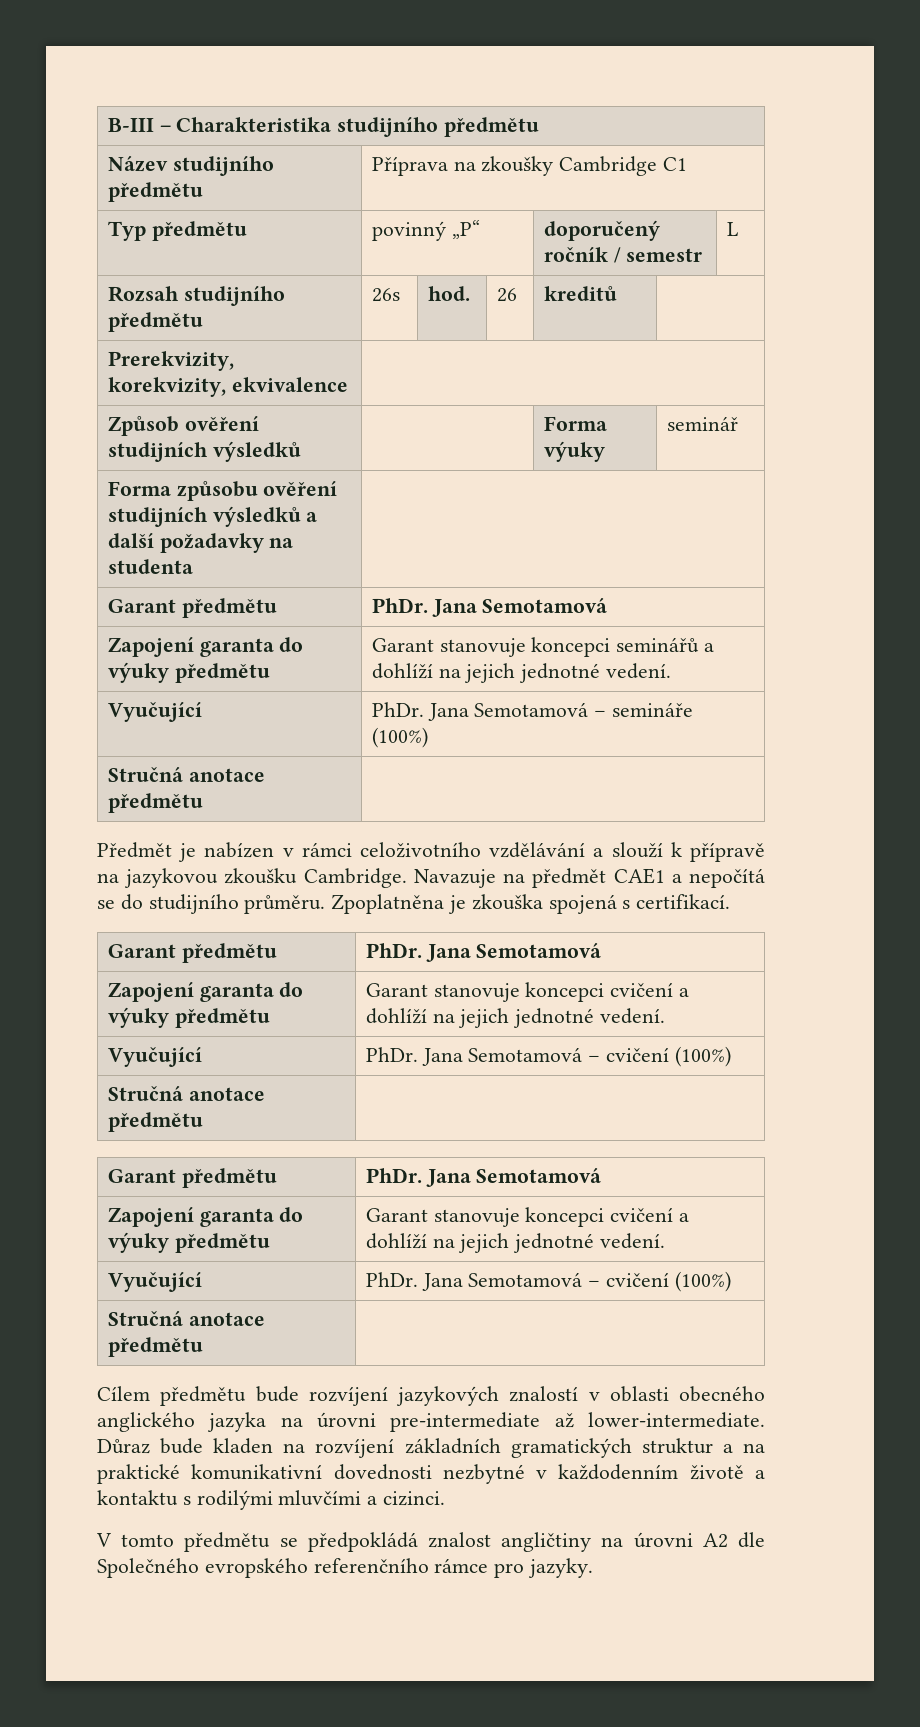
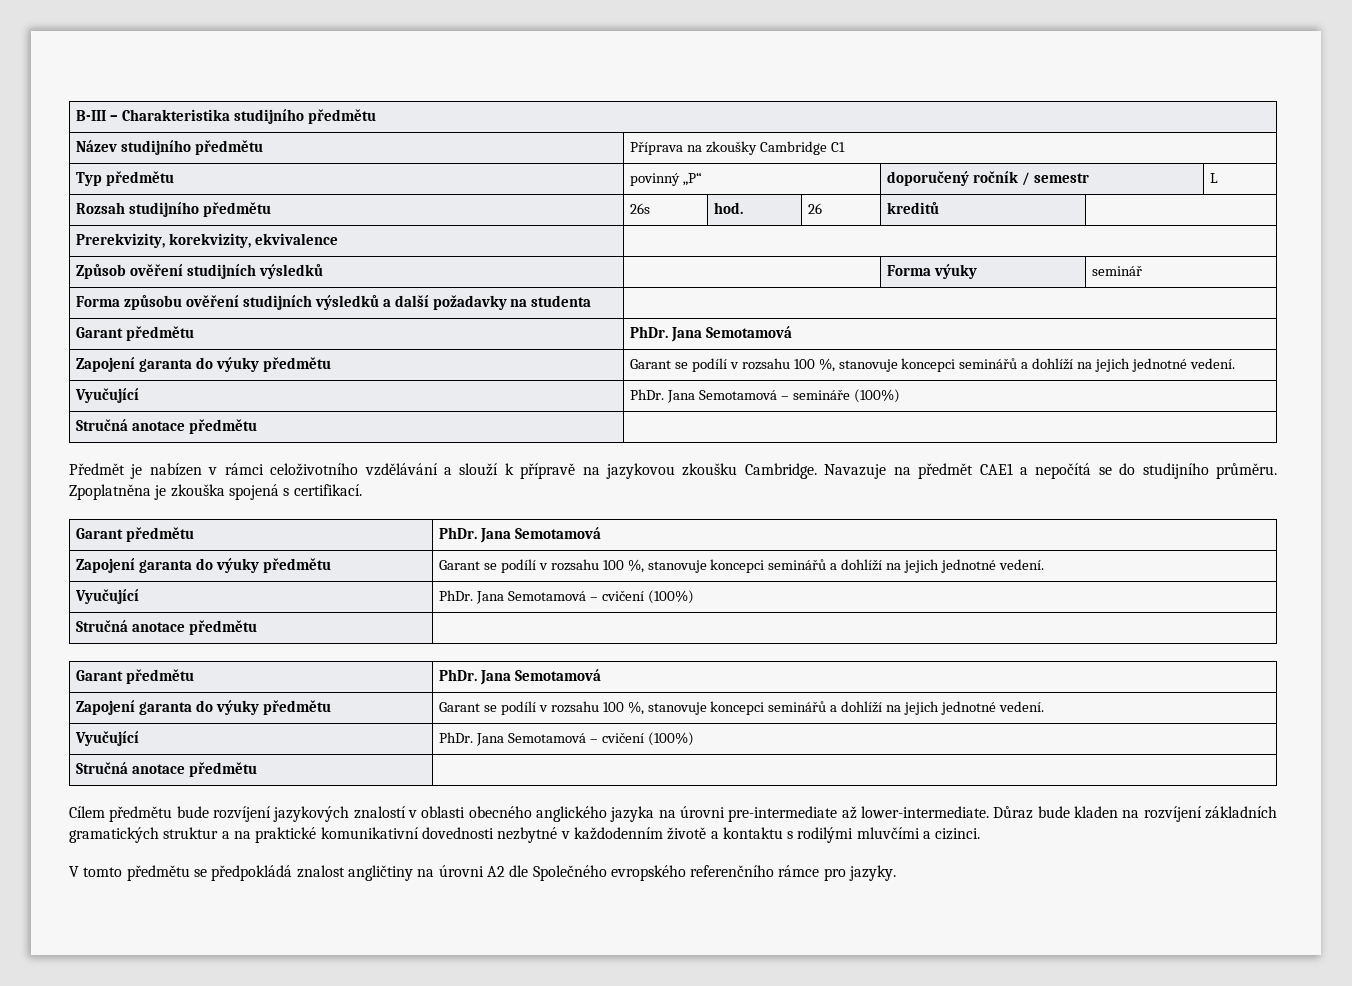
(434, 645) none -> [675,358,835,372] se podílí v rozsahu 100 %,
[433,982,674,1002] stanovuje koncepci cvičení -> [484,559,827,573] se podílí v rozsahu 100 %, stanovuje koncepci seminářů
[433,1207,674,1227] stanovuje koncepci cvičení -> [484,701,827,715] se podílí v rozsahu 100 %, stanovuje koncepci seminářů

